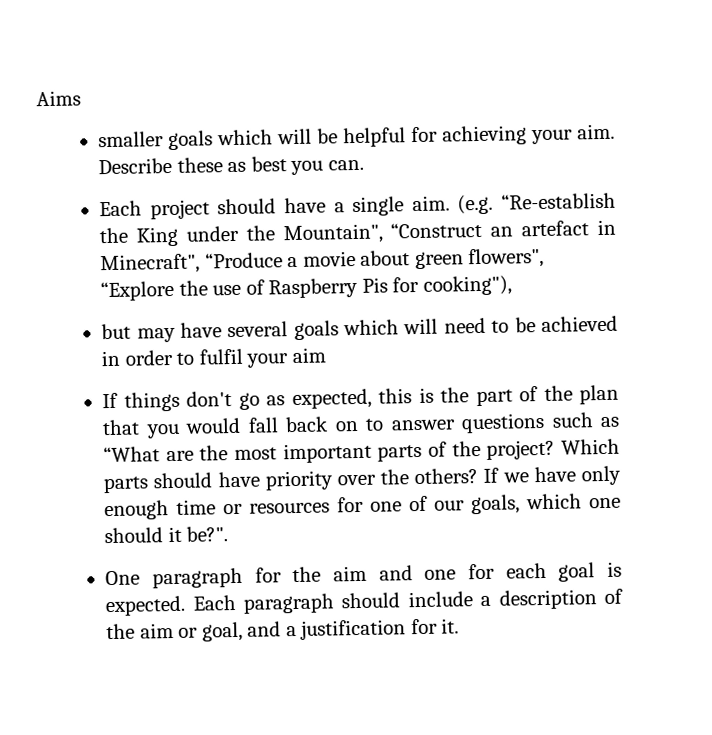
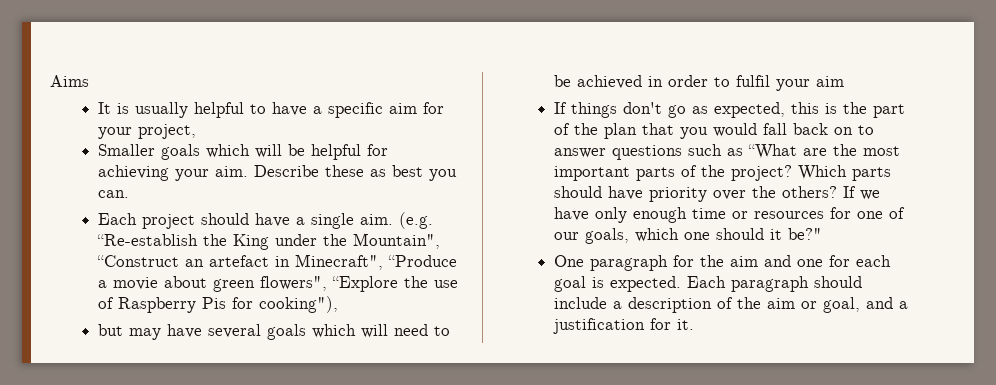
[98,131,165,148] smaller -> [97,102,444,118] [97,124,196,139] [97,144,155,156] It is usually helpful to have a specific aim for your project, // Smaller
[186,526,229,542] be?". -> [787,228,822,240] be?"

